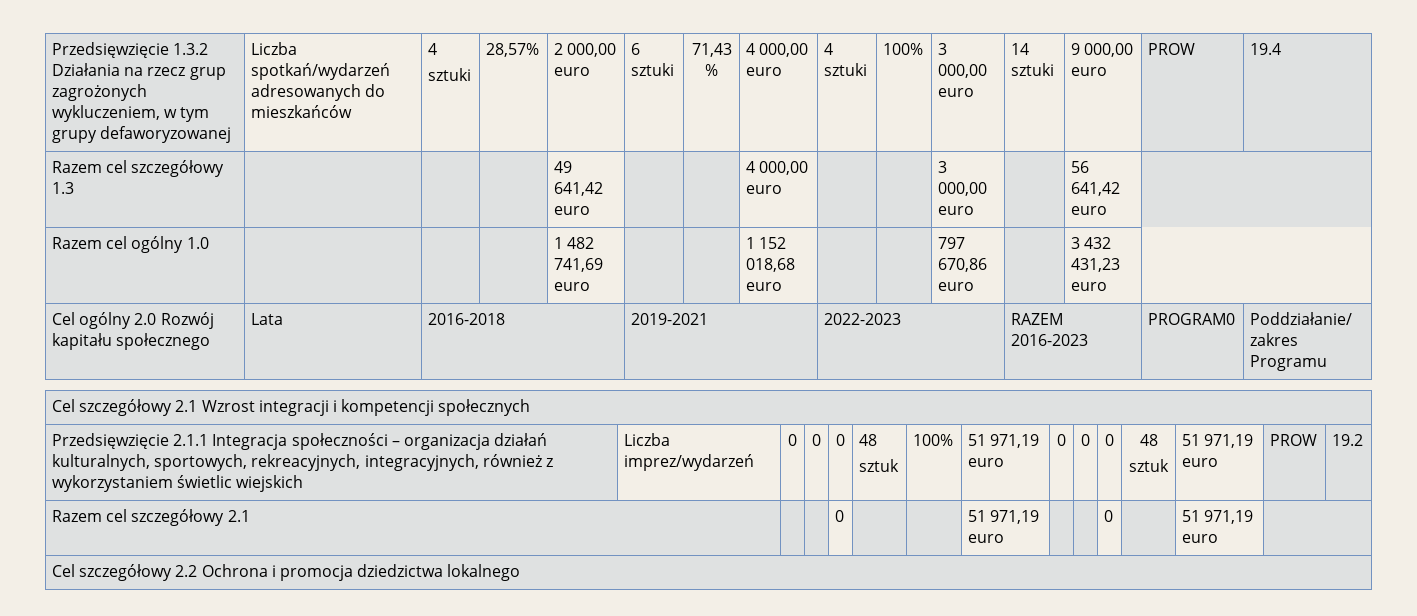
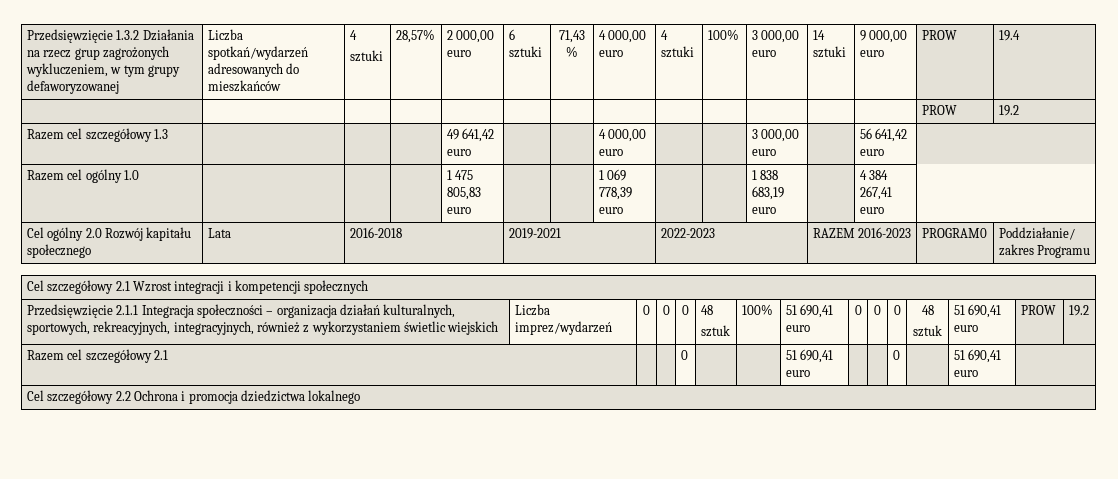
(1281, 49) none -> [921,105,957,115] [998,105,1019,116] // | | | | | | | | | | | | | PROW | 19.2
[567,237,595,249] [553,258,603,272] [553,282,590,291] [745,237,787,249] [745,258,795,272] [745,282,782,291] [937,237,965,249] [937,258,987,272] [937,282,974,291] [1070,237,1112,249] [1070,258,1120,272] 482 741,69 euro | | | 1 152 018,68 euro | | | 797 670,86 euro | | 3 432 431,23 -> [455,170,474,180] [446,187,481,200] [446,207,471,214] [598,169,627,181] [598,187,632,200] [598,207,623,214] [751,170,779,180] [751,186,784,200] [751,207,776,214] [859,170,889,180] [859,186,892,200] 475 805,83 euro | | | 1 069 778,39 euro | | | 1 838 683,19 euro | | 4 384 267,41
[990,434,1040,448] 971,19 -> [800,304,834,318] 690,41
[1204,434,1254,448] 971,19 -> [968,304,1002,318] 690,41
[990,510,1040,524] 971,19 -> [800,349,834,363] 690,41
[1204,510,1254,524] 971,19 -> [968,349,1002,363] 690,41

